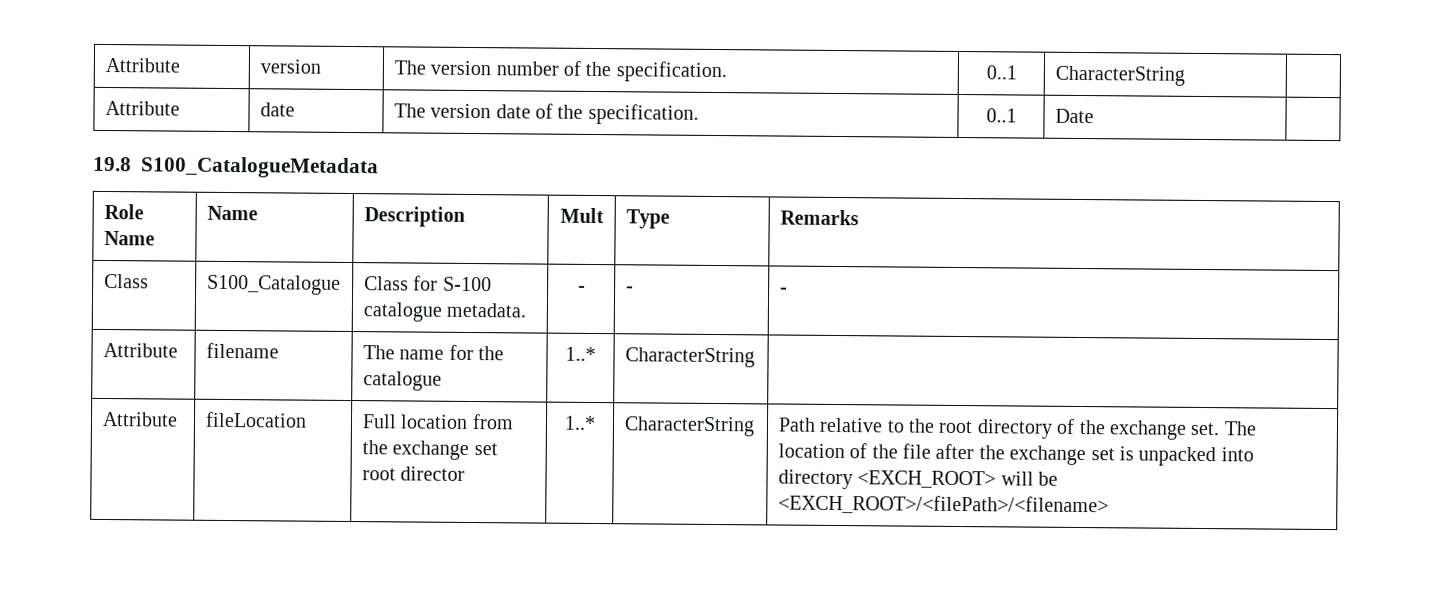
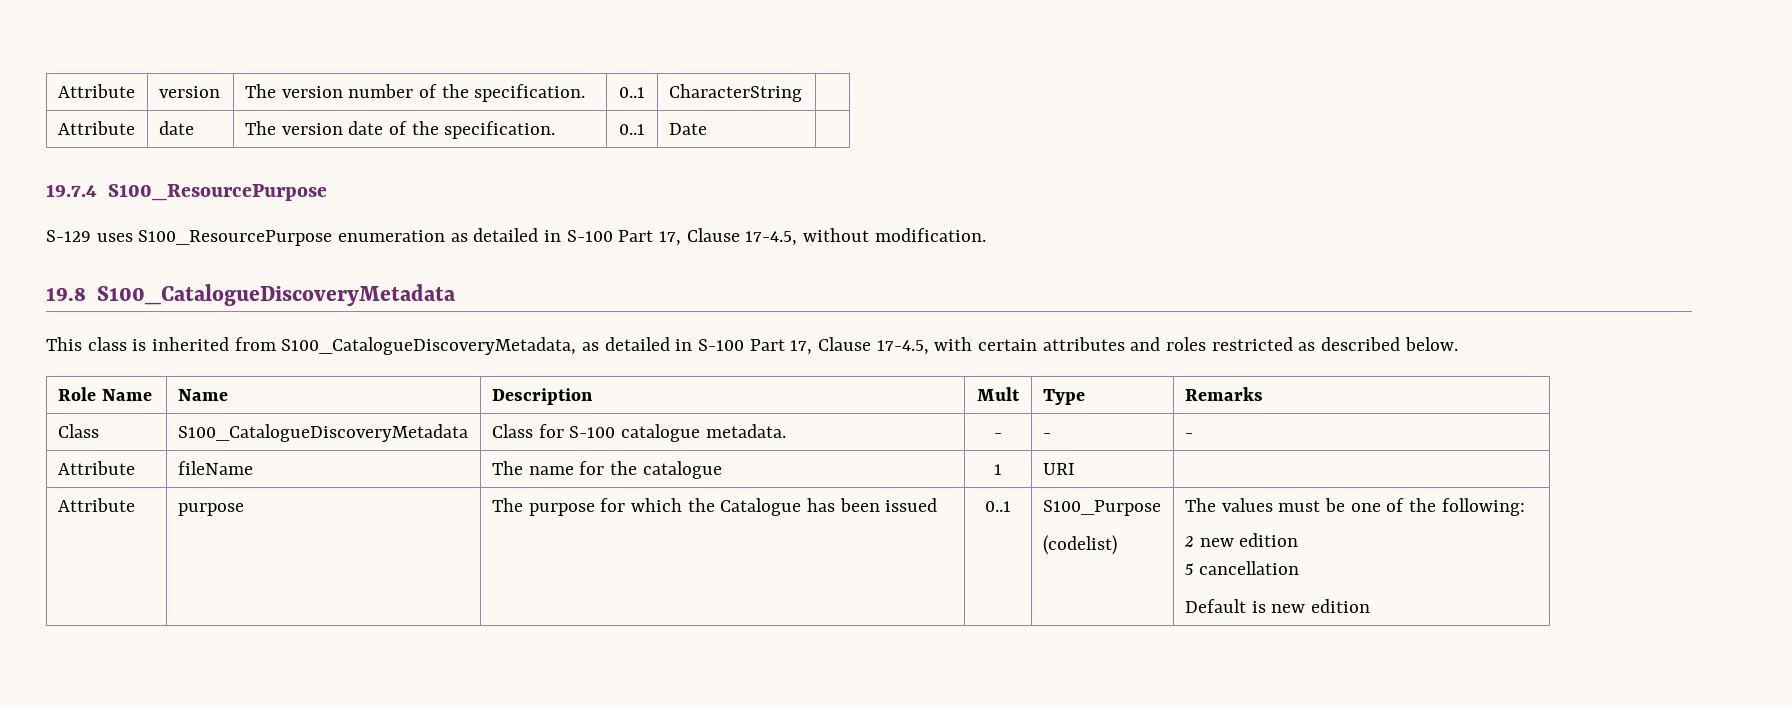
[93,156,379,179] 19.8 S100_CatalogueMetadata -> [46,184,327,201] [46,228,986,246] [46,284,456,306] [46,337,1458,355] 19.7.4 S100_ResourcePurpose // S-129 uses S100_ResourcePurpose enumeration as detailed in S-100 Part 17, Clause 17-4.5, without modification. // 19.8 S100_CatalogueDiscoveryMetadata // This class is inherited from S100_CatalogueDiscoveryMetadata, as detailed in S-100 Part 17, Clause 17-4.5, with certain attributes and roles restricted as described below.
[206,274,341,295] S100_Catalogue -> [177,424,468,442] S100_CatalogueDiscoveryMetadata
[205,342,279,359] filename -> [177,461,253,475] fileName
[565,346,596,362] [624,347,755,368] [101,411,178,427] [204,411,307,428] [361,414,514,430] [361,440,498,460] [361,466,466,481] [564,415,596,431] [623,416,755,437] [777,417,1257,440] [777,443,1254,467] [777,469,1059,490] [777,494,1109,516] 1..* | CharacterString | // Attribute | fileLocation | Full location from the exchange set root director | 1..* | CharacterString | Path relative to the root directory of the exchange set. The location of the file after the exchange set is unpacked into directory <EXCH_ROOT> will be <EXCH_ROOT>/<filePath>/<filename> -> [994,464,1002,475] [1042,463,1075,475] [57,498,135,512] [177,503,244,516] [491,498,938,516] [985,501,1011,512] [1042,500,1161,516] [1042,535,1117,555] [1184,498,1525,516] [1183,533,1299,547] [1184,561,1299,575] [1184,599,1370,613] 1 | URI | // Attribute | purpose | The purpose for which the Catalogue has been issued | 0..1 | S100_Purpose // (codelist) | The values must be one of the following: // 2 new edition // 5 cancellation // Default is new edition

